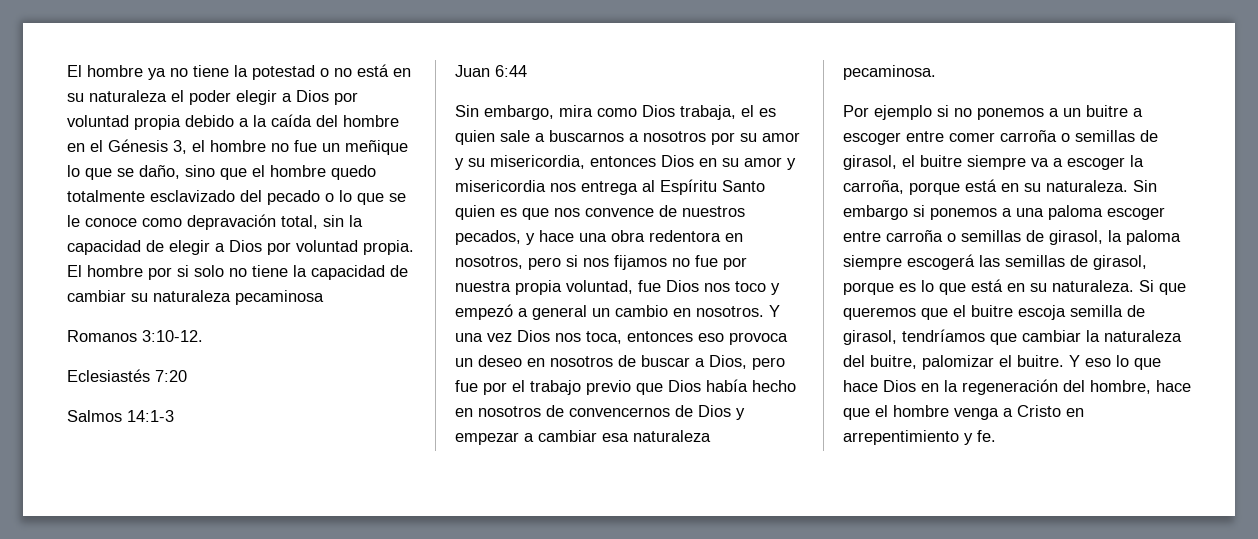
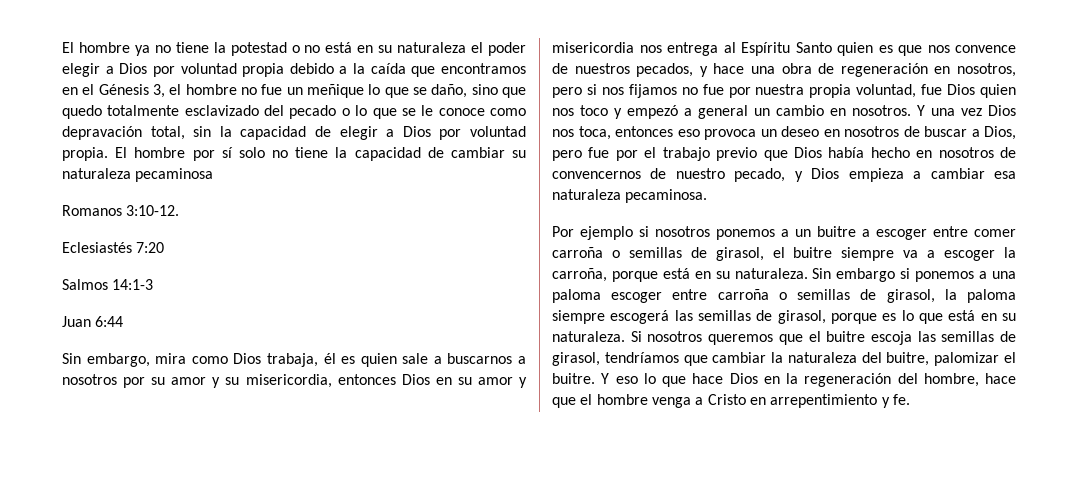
[316,115,399,127] del hombre -> [411,63,526,77] que encontramos
[252,165,326,177] el hombre -> (526, 92) none
[177,265,189,277] si -> [221,147,233,158] sí
[741,105,754,117] el -> [323,353,336,364] él
[649,230,721,242] redentora -> [818,63,928,77] de regeneración
(699, 286) none -> [980,84,1016,98] quien
[698,405,745,420] [455,432,519,445] Dios y empezar -> [675,168,904,182] nuestro pecado, y Dios empieza
[954,108,972,117] no -> [655,226,710,237] nosotros
[1159,283,1186,295] que -> [647,331,703,342] nosotros
[1070,305,1123,317] semilla -> [917,331,995,342] las semillas

